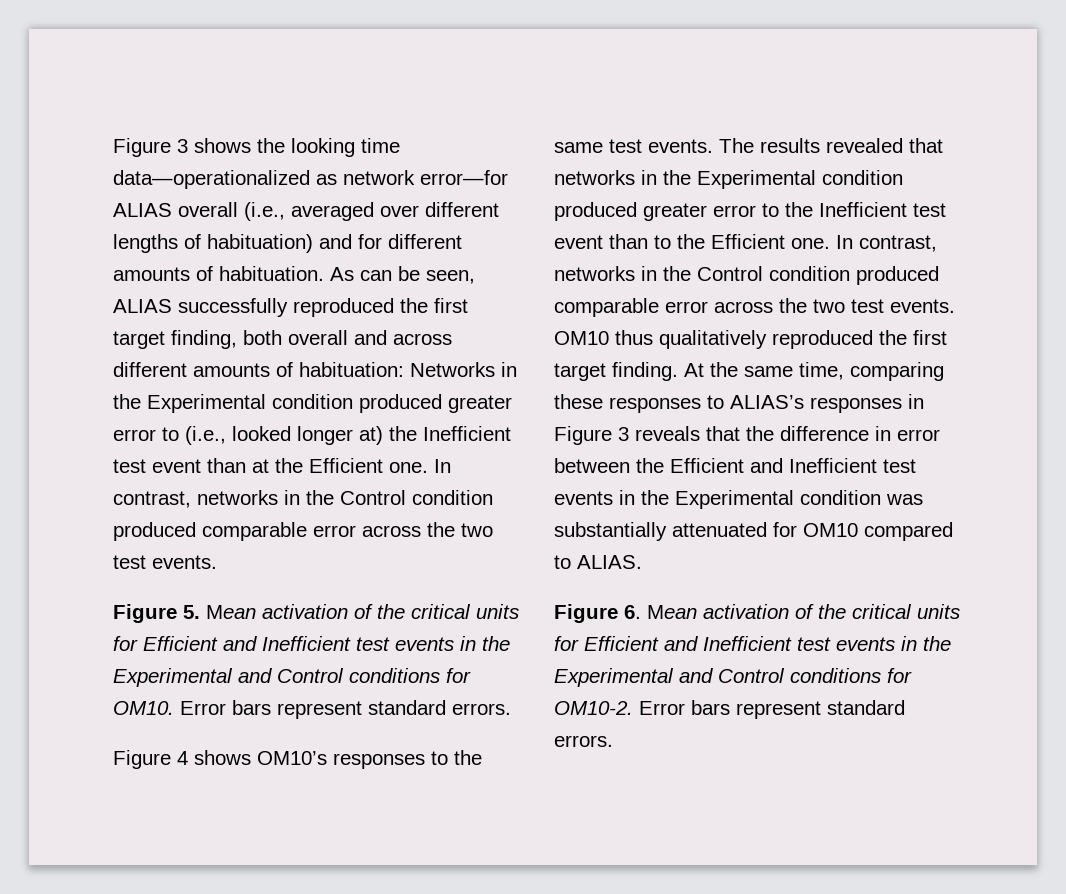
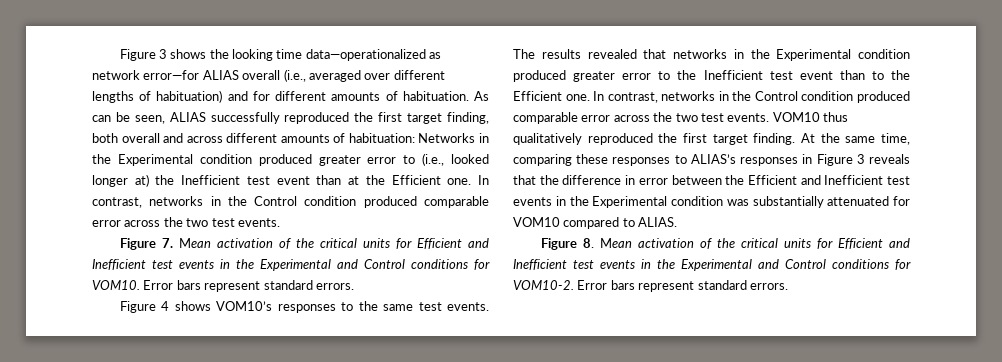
[183,605,200,619] 5. -> [161,238,173,248] 7.
[113,701,174,715] OM10. -> [92,280,140,290] VOM10.
[257,751,327,765] OM10’s -> [216,301,273,311] VOM10’s
[554,331,609,345] OM10 -> [772,112,820,122] VOM10
[803,523,858,537] OM10 -> [513,217,560,227] VOM10
[624,605,641,619] 6. -> [582,238,594,248] 8.
[554,701,633,715] OM10-2. -> [513,280,574,290] VOM10-2.

